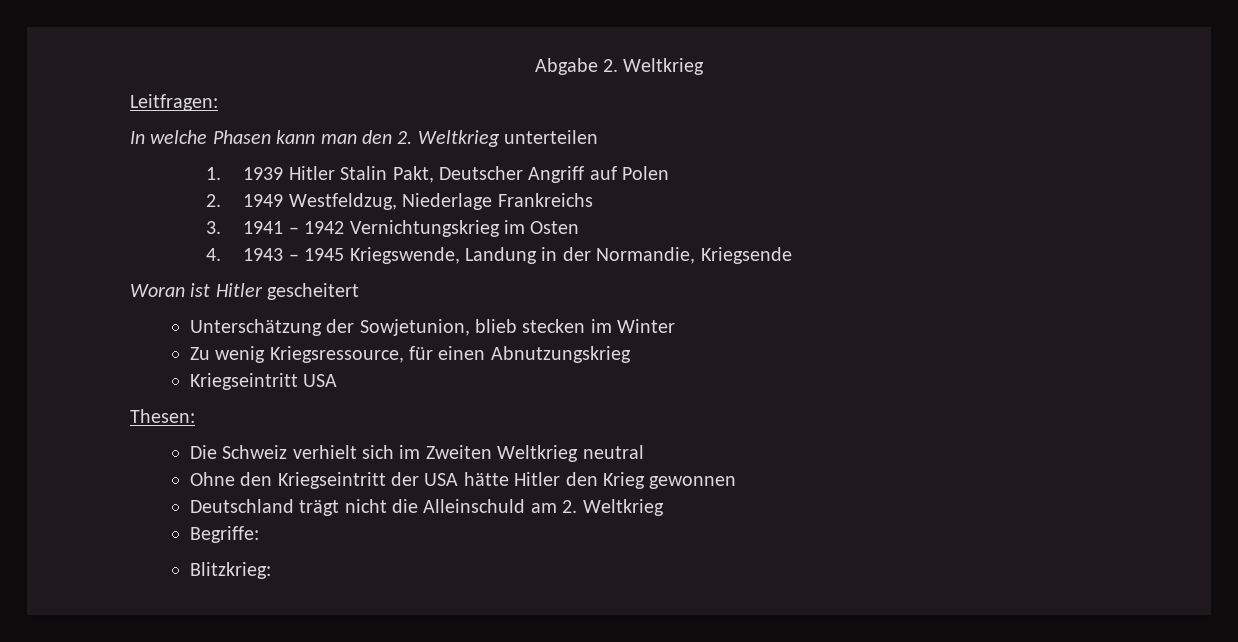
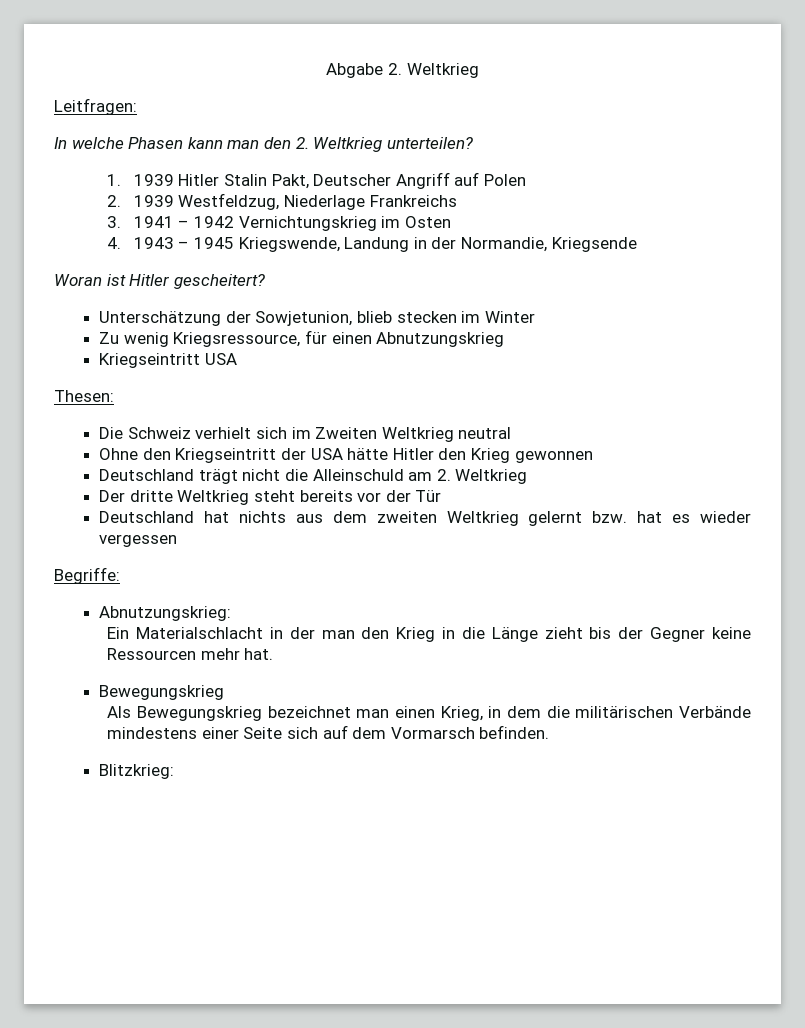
[504,130,599,144] unterteilen -> [386,137,473,149] unterteilen?
[243,194,284,207] 1949 -> [133,195,174,207] 1939
[267,283,360,300] gescheitert -> [173,274,265,289] gescheitert?
[189,526,259,543] Begriffe: -> [99,490,442,505] [99,511,751,526] [99,534,178,547] [54,567,120,584] [99,606,232,621] [107,627,751,642] [107,648,274,660] [99,685,225,700] [107,706,751,721] [107,725,550,739] Der dritte Weltkrieg steht bereits vor der Tür // Deutschland hat nichts aus dem zweiten Weltkrieg gelernt bzw. hat es wieder vergessen // Begriffe: // Abnutzungskrieg: // Ein Materialschlacht in der man den Krieg in die Länge zieht bis der Gegner keine Ressourcen mehr hat. // Bewegungskrieg // Als Bewegungskrieg bezeichnet man einen Krieg, in dem die militärischen Verbände mindestens einer Seite sich auf dem Vormarsch befinden.

